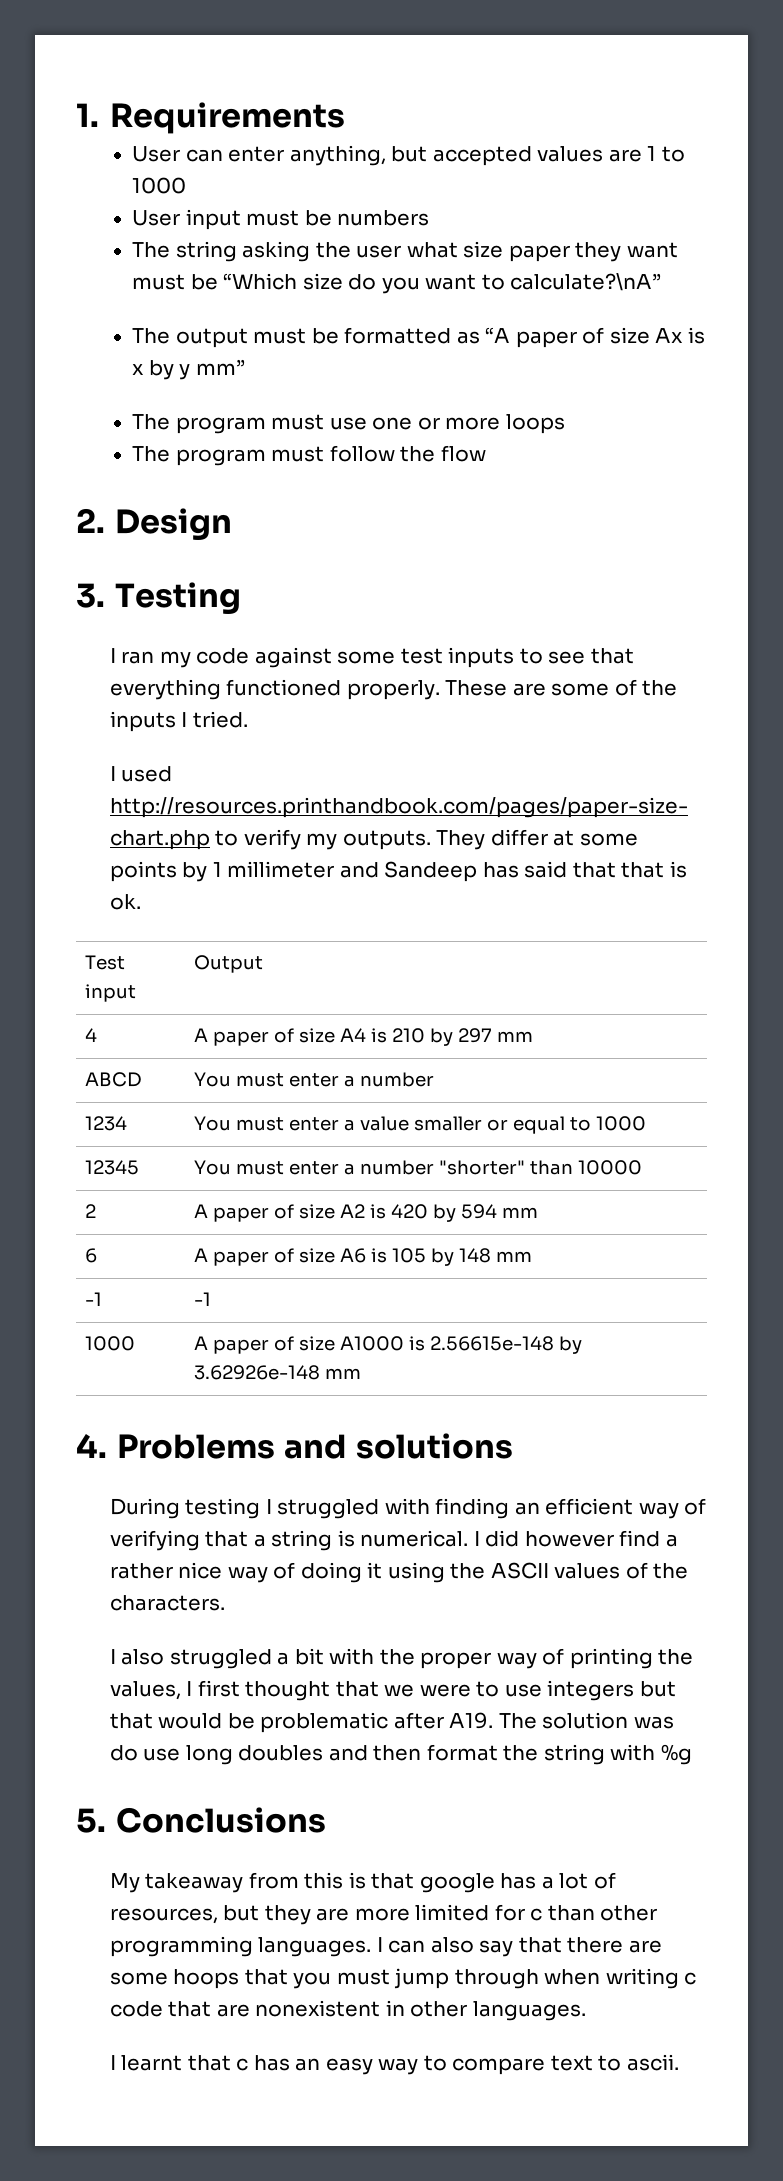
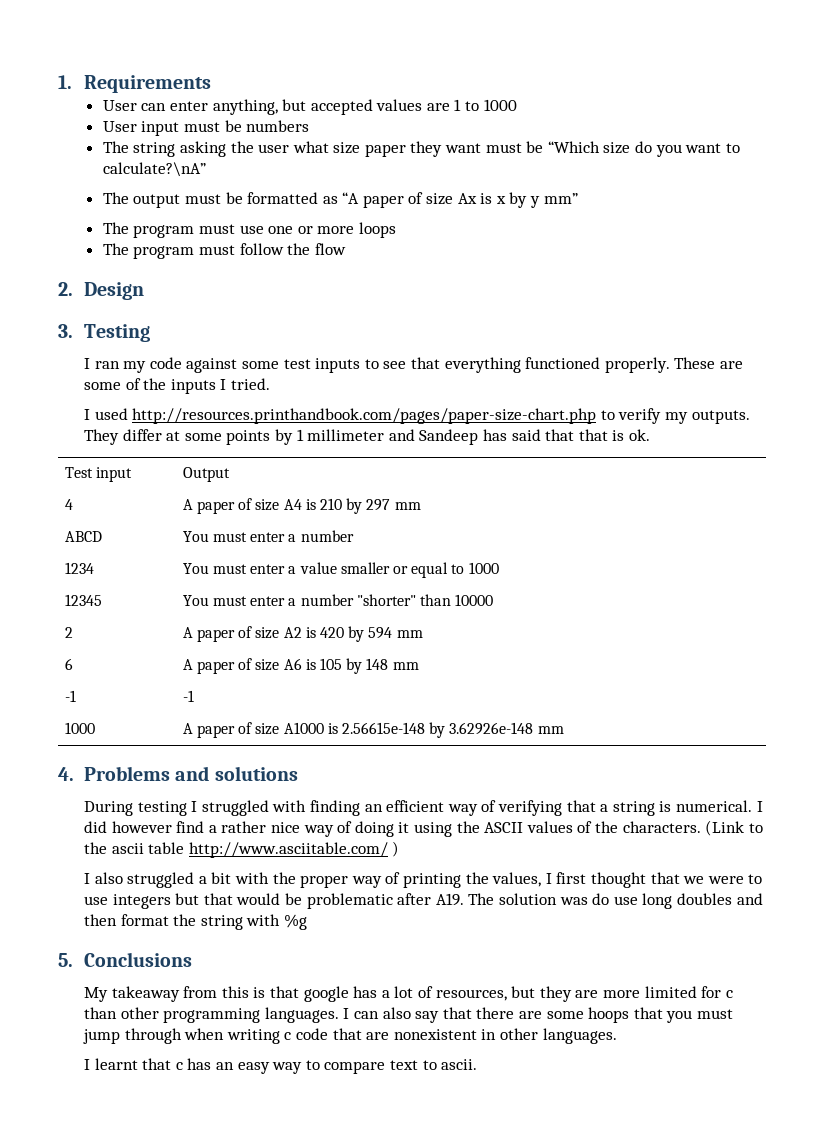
(225, 1603) none -> [705,820,763,836] [84,841,400,858] (Link to the ascii table http://www.asciitable.com/ )

